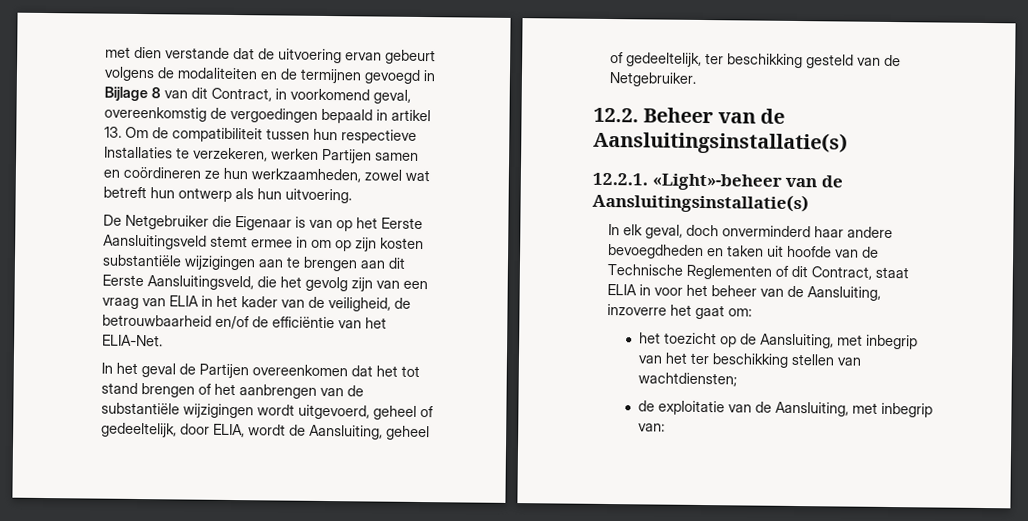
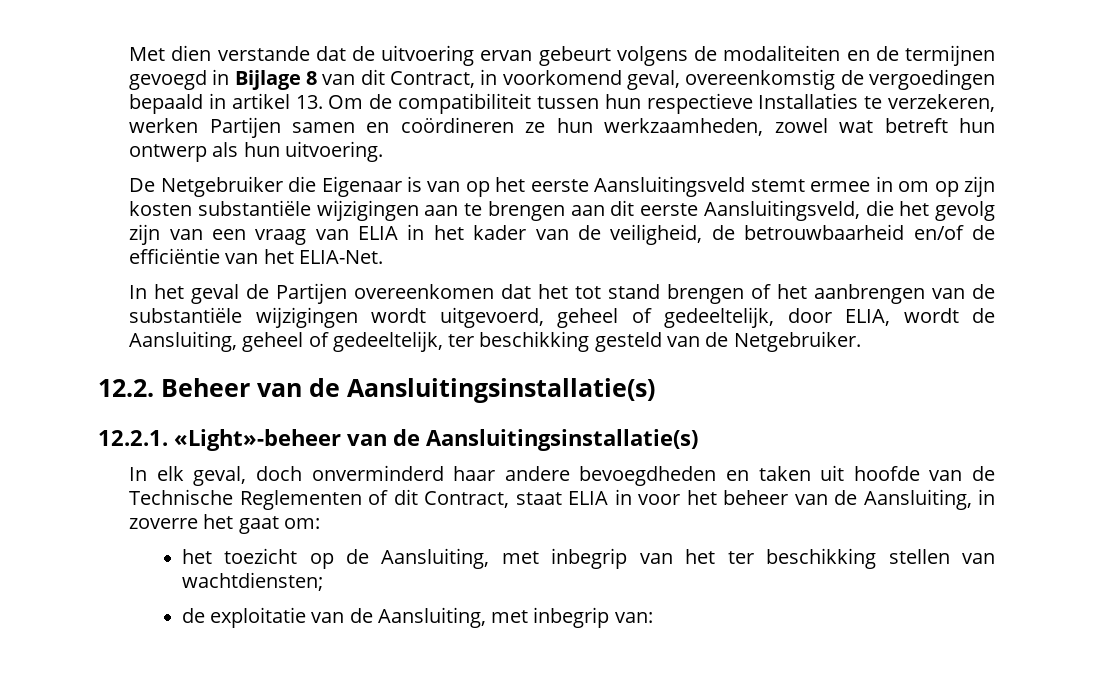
[105,46,132,58] met -> [129,47,166,61] Met
[381,217,424,230] Eerste -> [530,179,589,192] eerste
[102,274,145,287] Eerste -> [640,203,699,216] eerste
[607,303,668,316] inzoverre -> [978,489,996,505] [129,518,199,529] in zoverre

